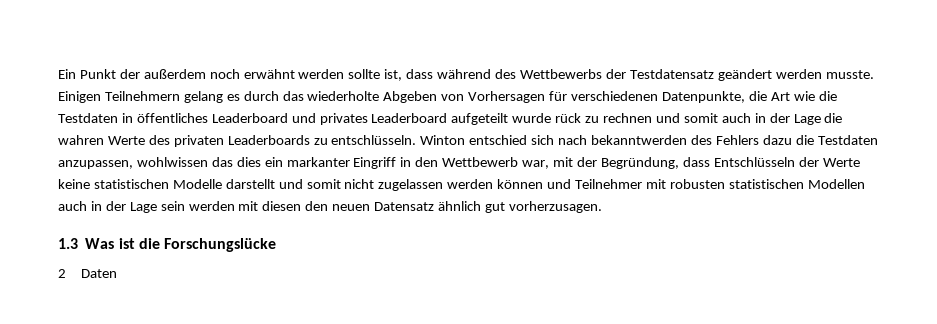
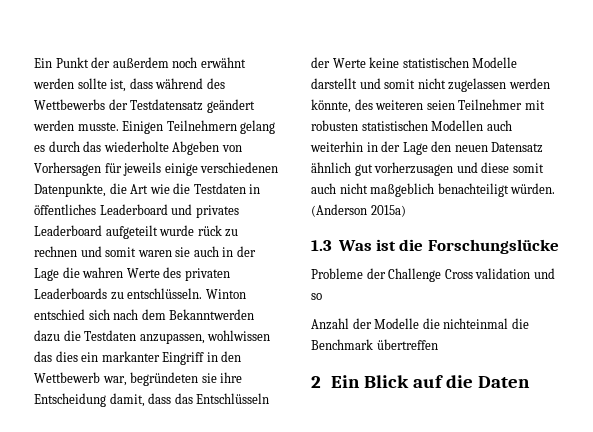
(568, 96) none -> [123,162,198,176] jeweils einige
(718, 118) none -> [137,247,191,257] waren sie
[591,135,759,145] bekanntwerden des Fehlers -> [141,309,255,320] dem Bekanntwerden
[553,157,710,169] mit der Begründung, dass -> [130,372,243,386] [34,393,193,407] begründeten sie ihre Entscheidung damit, dass das
[497,179,572,189] können und -> [311,99,455,113] könnte, des weiteren seien
[90,201,302,213] in der Lage sein werden mit diesen -> [310,141,428,155] weiterhin in der Lage
[508,201,602,213] vorherzusagen. -> [374,162,544,176] [311,183,556,197] [311,204,406,217] vorherzusagen und diese somit auch nicht maßgeblich benachteiligt würden. (Anderson 2015a)
[58,269,66,278] 2 -> [311,268,555,282] [311,293,322,300] [311,318,529,330] [311,339,438,350] [311,375,473,388] Probleme der Challenge Cross validation und so // Anzahl der Modelle die nichteinmal die Benchmark übertreffen // 2 Ein Blick auf die

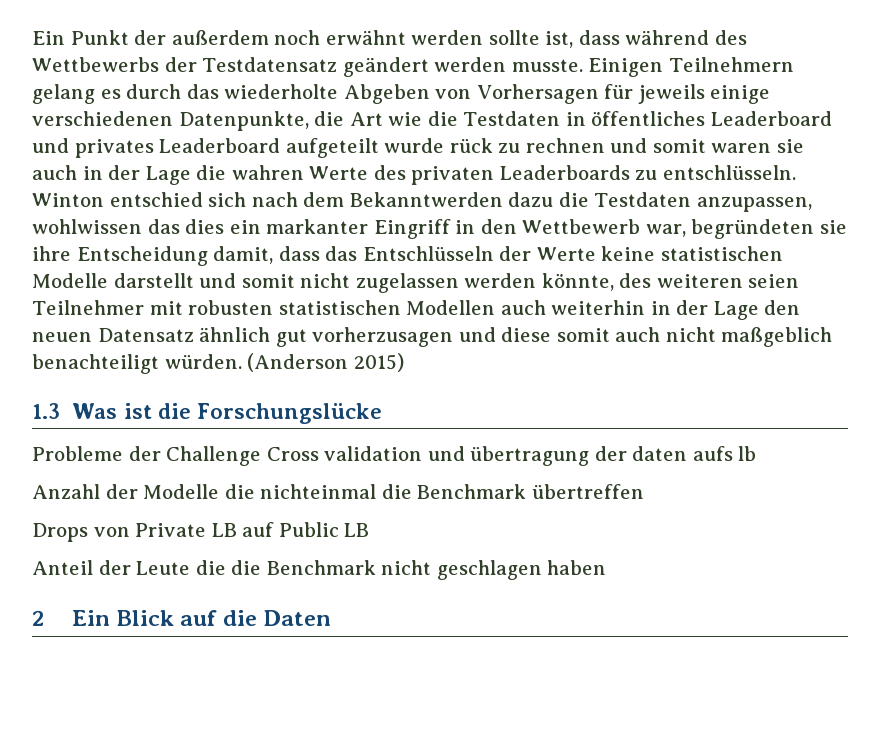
[370,205,406,217] 2015a) -> [353,353,404,372] 2015)
[311,293,322,300] so -> [470,446,757,466] übertragung der daten aufs lb
(438, 344) none -> [32,522,370,542] [32,560,607,580] // Drops von Private LB auf Public LB // Anteil der Leute die die Benchmark nicht geschlagen haben

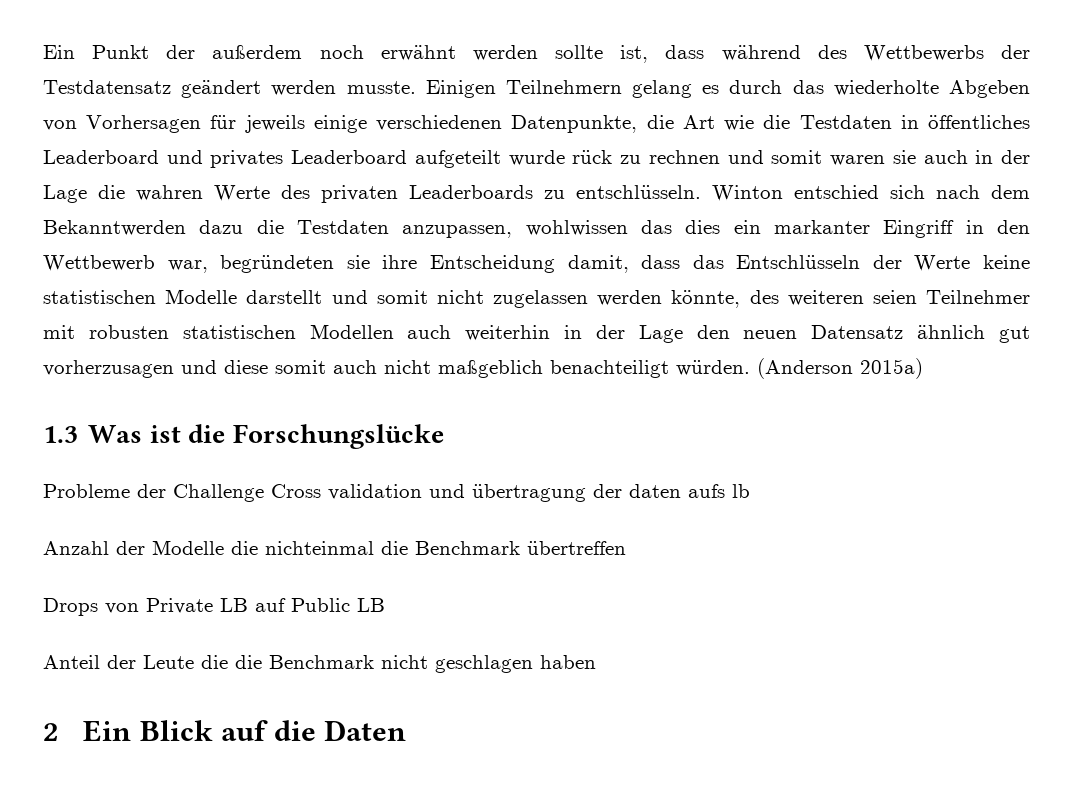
[353,353,404,372] 2015) -> [860,358,923,379] 2015a)

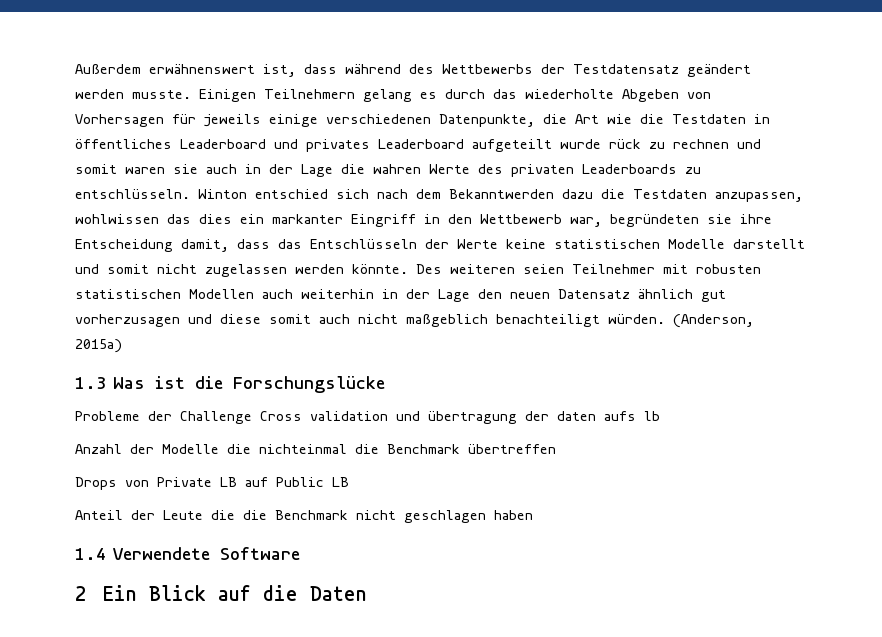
[43,45,604,61] Ein Punkt der außerdem noch erwähnt werden sollte -> [75,64,255,74] Außerdem erwähnenswert
[671,290,779,308] könnte, des -> [352,264,442,274] könnte. Des
[757,358,853,379] (Anderson -> [673,314,754,328] (Anderson,
(596, 662) none -> [75,547,301,560] // 1.4 Verwendete Software

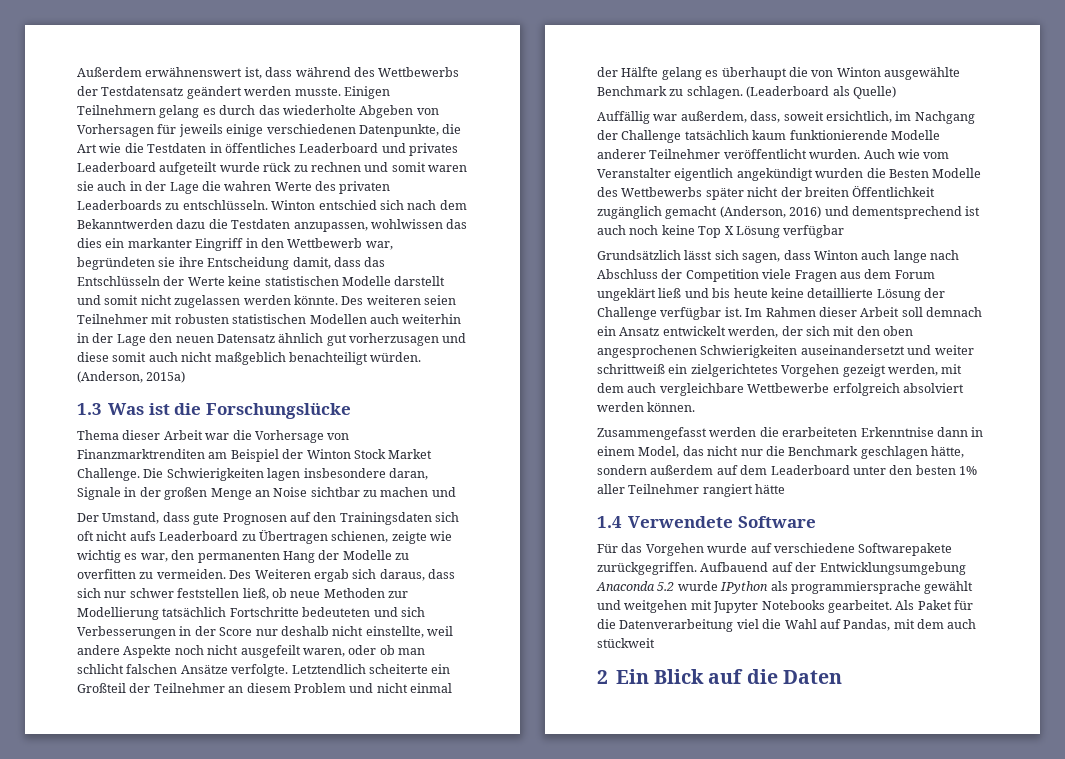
[75,411,660,424] [75,444,556,454] [75,477,349,490] [75,510,533,523] [75,547,301,560] Probleme der Challenge Cross validation und übertragung der daten aufs lb // Anzahl der Modelle die nichteinmal die Benchmark übertreffen // Drops von Private LB auf Public LB // Anteil der Leute die die Benchmark nicht geschlagen haben // 1.4 Verwendete Software -> [77,430,350,443] [77,449,433,462] [77,468,428,481] [77,487,456,500] [77,512,459,525] [77,530,452,544] [77,550,409,563] [77,569,455,582] [77,588,408,600] [77,607,425,620] [77,626,453,639] [77,645,425,658] [77,664,451,677] [77,683,452,693] [597,67,960,80] [597,86,896,99] [597,111,975,124] [597,130,940,143] [597,149,950,159] [597,168,982,181] [597,186,936,200] [597,206,981,219] [597,225,845,238] [597,250,959,263] [597,269,935,282] [597,288,945,301] [597,307,982,320] [597,326,913,338] [597,345,974,358] [597,364,963,377] [597,383,964,396] [597,402,696,412] [597,427,984,440] [597,446,964,459] [597,465,977,475] [597,484,786,497] [597,516,816,528] [597,543,953,556] [597,562,966,575] [596,581,974,594] [597,600,973,613] [597,619,977,632] [597,638,655,648] Thema dieser Arbeit war die Vorhersage von Finanzmarktrenditen am Beispiel der Winton Stock Market Challenge. Die Schwierigkeiten lagen insbesondere daran, Signale in der großen Menge an Noise sichtbar zu machen und // Der Umstand, dass gute Prognosen auf den Trainingsdaten sich oft nicht aufs Leaderboard zu Übertragen schienen, zeigte wie wichtig es war, den permanenten Hang der Modelle zu overfitten zu vermeiden. Des Weiteren ergab sich daraus, dass sich nur schwer feststellen ließ, ob neue Methoden zur Modellierung tatsächlich Fortschritte bedeuteten und sich Verbesserungen in der Score nur deshalb nicht einstellte, weil andere Aspekte noch nicht ausgefeilt waren, oder ob man schlicht falschen Ansätze verfolgte. Letztendlich scheiterte ein Großteil der Teilnehmer an diesem Problem und nicht einmal der Hälfte gelang es überhaupt die von Winton ausgewählte Benchmark zu schlagen. (Leaderboard als Quelle) // Auffällig war außerdem, dass, soweit ersichtlich, im Nachgang der Challenge tatsächlich kaum funktionierende Modelle anderer Teilnehmer veröffentlicht wurden. Auch wie vom Veranstalter eigentlich angekündigt wurden die Besten Modelle des Wettbewerbs später nicht der breiten Öffentlichkeit zugänglich gemacht (Anderson, 2016) und dementsprechend ist auch noch keine Top X Lösung verfügbar // Grundsätzlich lässt sich sagen, dass Winton auch lange nach Abschluss der Competition viele Fragen aus dem Forum ungeklärt ließ und bis heute keine detaillierte Lösung der Challenge verfügbar ist. Im Rahmen dieser Arbeit soll demnach ein Ansatz entwickelt werden, der sich mit den oben angesprochenen Schwierigkeiten auseinandersetzt und weiter schrittweiß ein zielgerichtetes Vorgehen gezeigt werden, mit dem auch vergleichbare Wettbewerbe erfolgreich absolviert werden können. // Zusammengefasst werden die erarbeiteten Erkenntnise dann in einem Model, das nicht nur die Benchmark geschlagen hätte, sondern außerdem auf dem Leaderboard unter den besten 1% aller Teilnehmer rangiert hätte // 1.4 Verwendete Software // Für das Vorgehen wurde auf verschiedene Softwarepakete zurückgegriffen. Aufbauend auf der Entwicklungsumgebung Anaconda 5.2 wurde IPython als programmiersprache gewählt und weitgehen mit Jupyter Notebooks gearbeitet. Als Paket für die Datenverarbeitung viel die Wahl auf Pandas, mit dem auch stückweit

